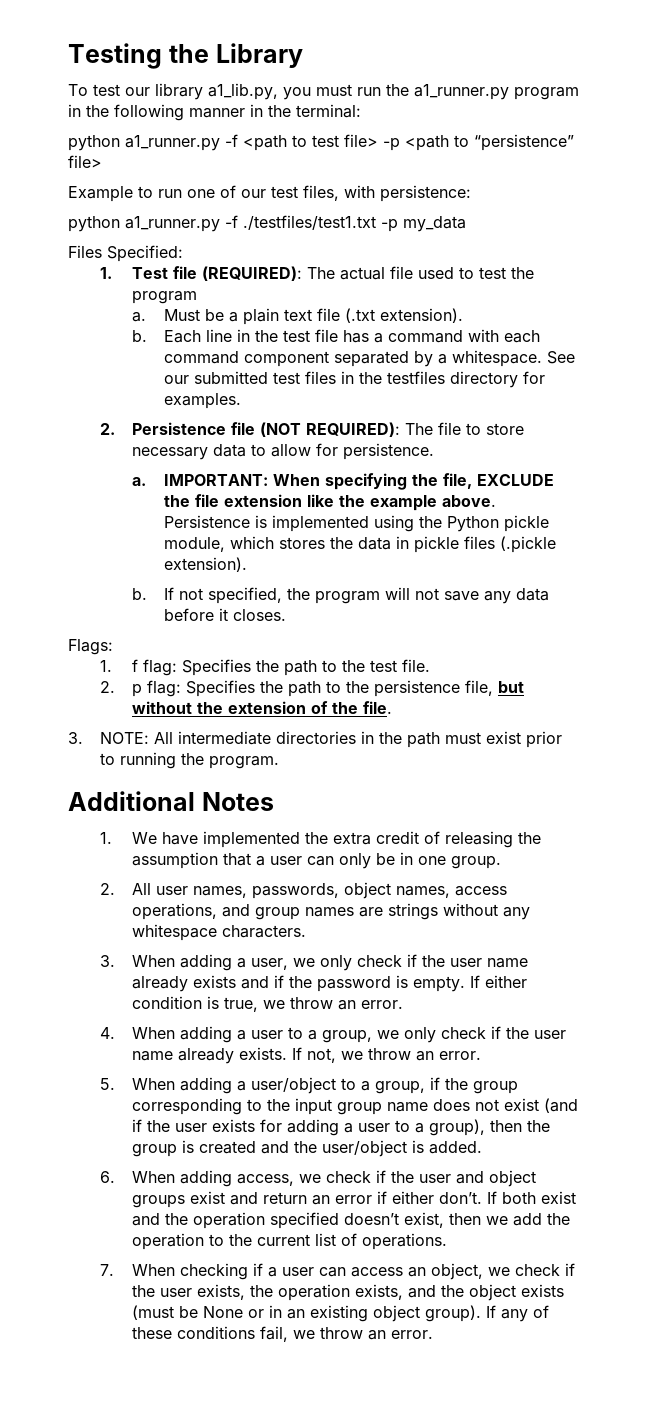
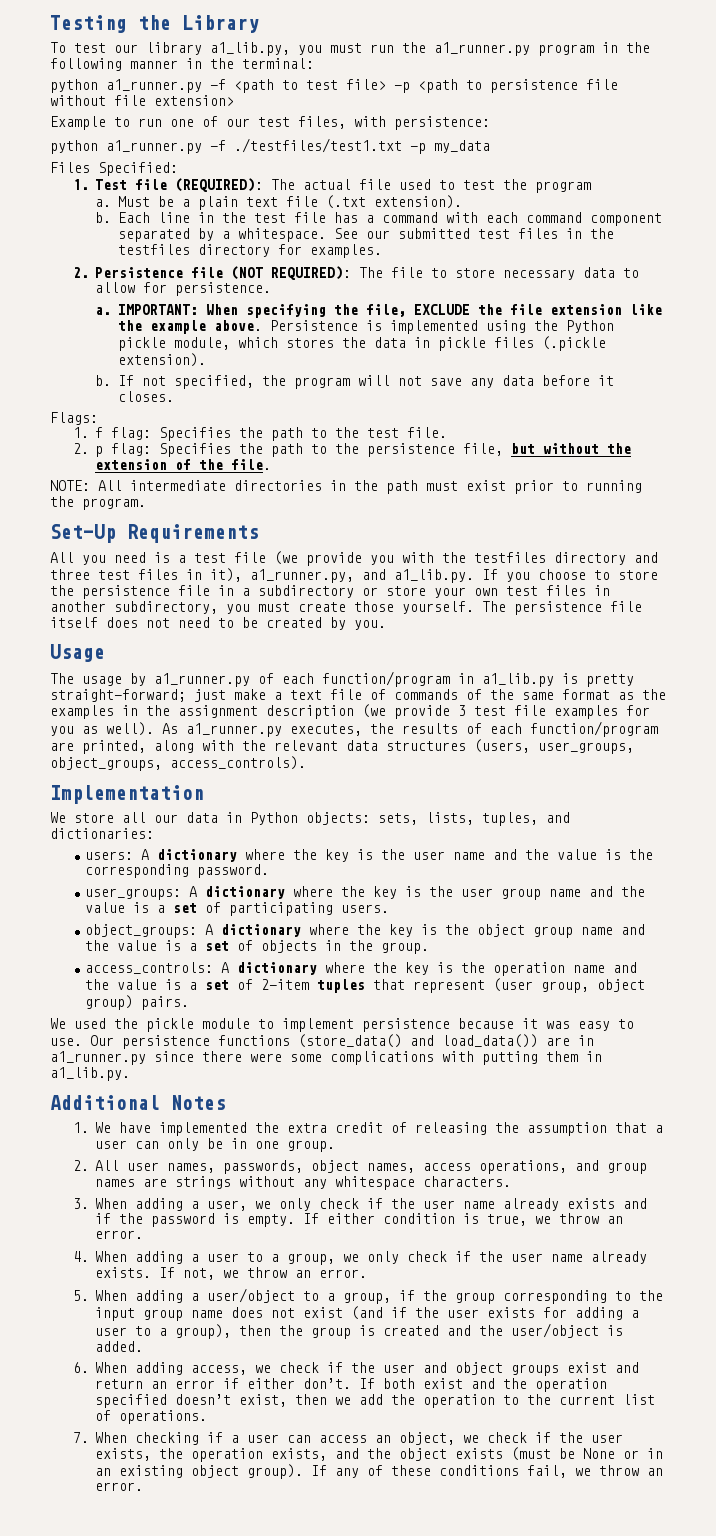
[474,134,574,151] [68,155,102,168] “persistence” file> -> [490,79,618,93] [50,95,234,106] persistence file without file extension>
[68,732,83,744] 3. -> (272, 464) none
(279, 762) none -> [50,524,259,543] [50,551,658,566] [50,568,658,583] [50,585,610,599] [50,601,642,615] [50,617,386,630] [50,644,105,662] [50,671,634,687] [50,689,666,702] [50,704,650,719] [50,721,658,737] [50,739,634,754] [50,756,306,771] [50,785,204,804] [50,812,570,826] [50,828,154,839] [85,849,654,862] [85,864,270,878] [85,886,646,900] [85,902,390,916] [85,924,646,938] [85,940,430,954] [85,962,638,976] [85,978,646,993] [85,995,190,1010] [50,1018,634,1032] [50,1034,594,1049] [50,1051,602,1065] [50,1067,130,1081] // Set-Up Requirements // All you need is a test file (we provide you with the testfiles directory and three test files in it), a1_runner.py, and a1_lib.py. If you choose to store the persistence file in a subdirectory or store your own test files in another subdirectory, you must create those yourself. The persistence file itself does not need to be created by you. // Usage // The usage by a1_runner.py of each function/program in a1_lib.py is pretty straight-forward; just make a text file of commands of the same format as the examples in the assignment description (we provide 3 test file examples for you as well). As a1_runner.py executes, the results of each function/program are printed, along with the relevant data structures (users, user_groups, object_groups, access_controls). // Implementation // We store all our data in Python objects: sets, lists, tuples, and dictionaries: // users: A dictionary where the key is the user name and the value is the corresponding password. // user_groups: A dictionary where the key is the user group name and the value is a set of participating users. // object_groups: A dictionary where the key is the object group name and the value is a set of objects in the group. // access_controls: A dictionary where the key is the operation name and the value is a set of 2-item tuples that represent (user group, object group) pairs. // We used the pickle module to implement persistence because it was easy to use. Our persistence functions (store_data() and load_data()) are in a1_runner.py since there were some complications with putting them in a1_lib.py.

